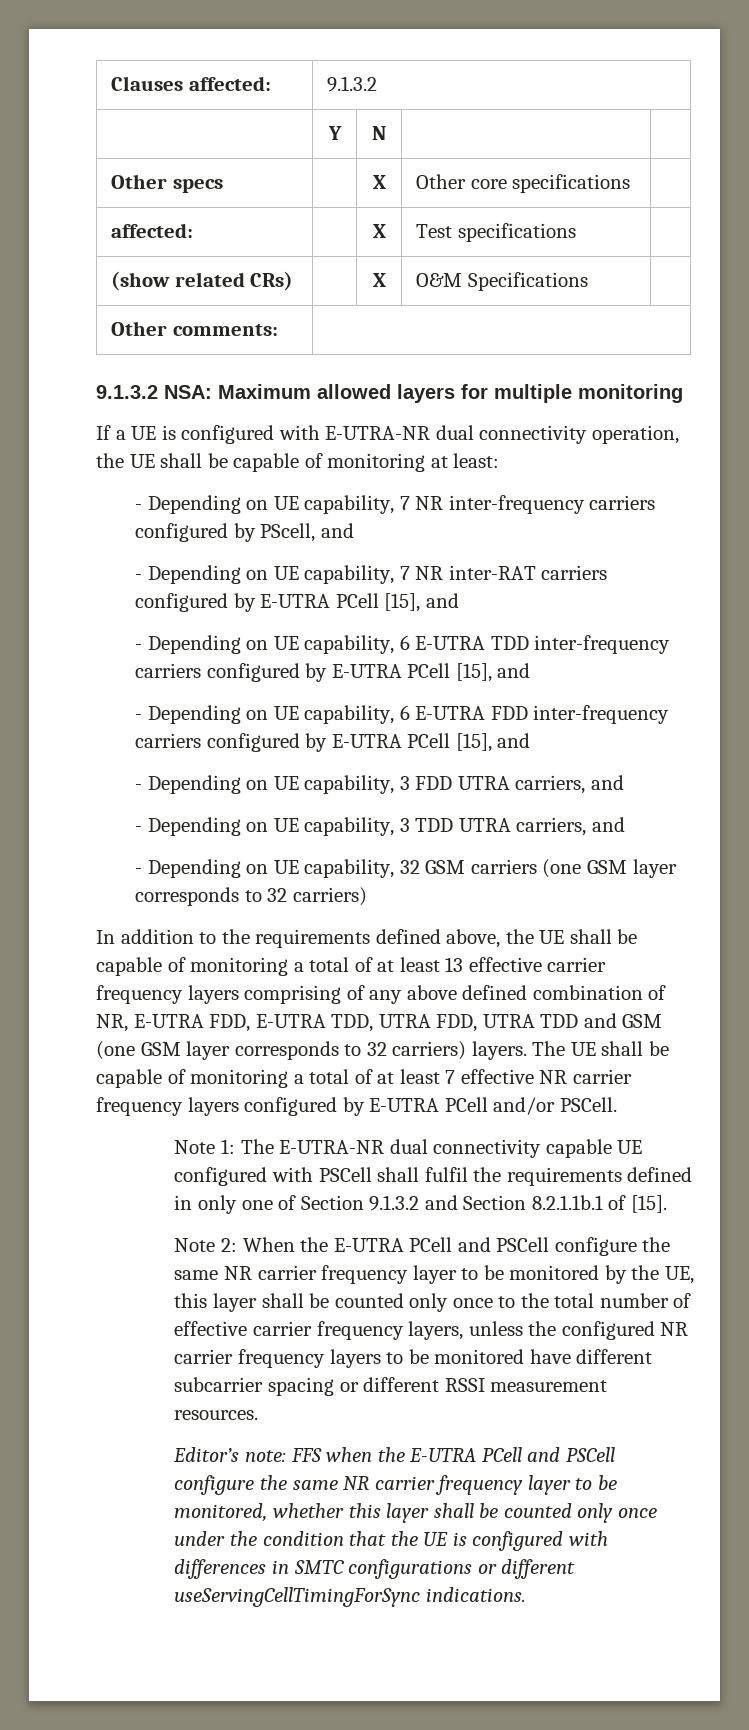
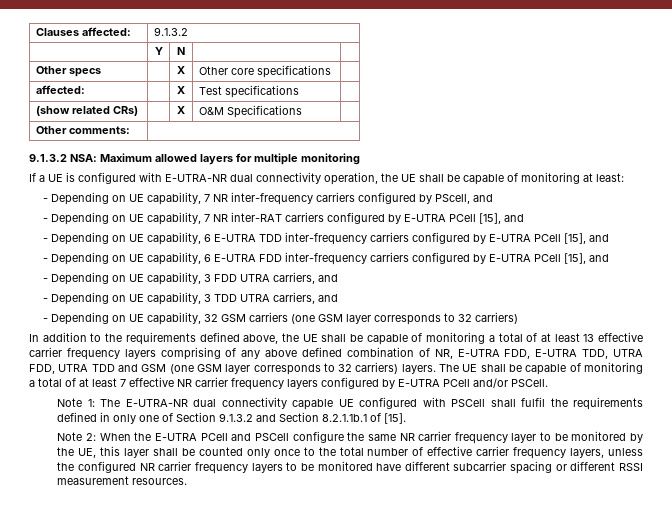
[173,1447,615,1462] [174,1475,617,1495] [174,1503,657,1523] [174,1531,608,1551] [174,1559,576,1579] [174,1587,526,1607] // Editor’s note: FFS when the E-UTRA PCell and PSCell configure the same NR carrier frequency layer to be monitored, whether this layer shall be counted only once under the condition that the UE is configured with differences in SMTC configurations or different useServingCellTimingForSync indications. -> (188, 481) none

